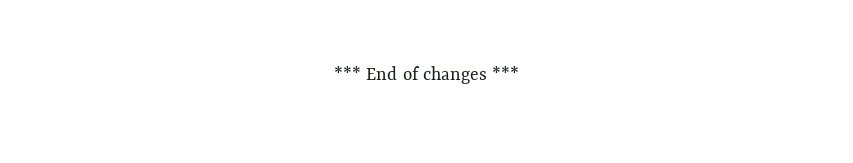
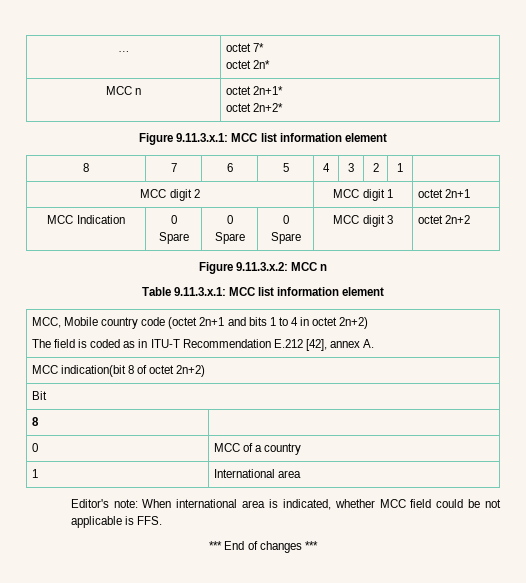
(333, 73) none -> [117,51,130,52] [225,43,265,52] [225,60,271,69] [105,86,142,95] [225,86,284,95] [225,103,284,112] [139,133,387,145] [83,163,89,172] [170,163,177,172] [226,163,233,172] [282,163,289,172] [323,163,330,172] [348,163,354,172] [372,163,379,172] [397,163,403,172] [140,189,200,201] [333,189,393,201] [417,189,471,198] [47,215,125,224] [170,215,177,224] [158,232,189,244] [226,215,233,224] [214,232,245,244] [282,215,289,224] [270,232,301,244] [333,215,393,227] [417,215,471,224] [198,262,328,274] [141,287,385,296] [31,317,369,329] [31,339,375,351] [31,365,206,377] [31,391,47,400] [31,417,39,426] [31,443,38,452] [213,443,302,455] [31,469,38,478] [213,469,302,478] [70,499,501,510] [70,516,162,528] … | octet 7* // octet 2n* // MCC n | octet 2n+1* // octet 2n+2* // Figure 9.11.3.x.1: MCC list information element // 8 | 7 | 6 | 5 | 4 | 3 | 2 | 1 | // MCC digit 2 | MCC digit 1 | octet 2n+1 // MCC Indication | 0 // Spare | 0 // Spare | 0 // Spare | MCC digit 3 | octet 2n+2 // Figure 9.11.3.x.2: MCC n // Table 9.11.3.x.1: MCC list information element // MCC, Mobile country code (octet 2n+1 and bits 1 to 4 in octet 2n+2) // The field is coded as in ITU-T Recommendation E.212 [42], annex A. // MCC indication(bit 8 of octet 2n+2) // Bit // 8 | // 0 | MCC of a country // 1 | International area // Editor's note: When international area is indicated, whether MCC field could be not applicable is FFS. //

